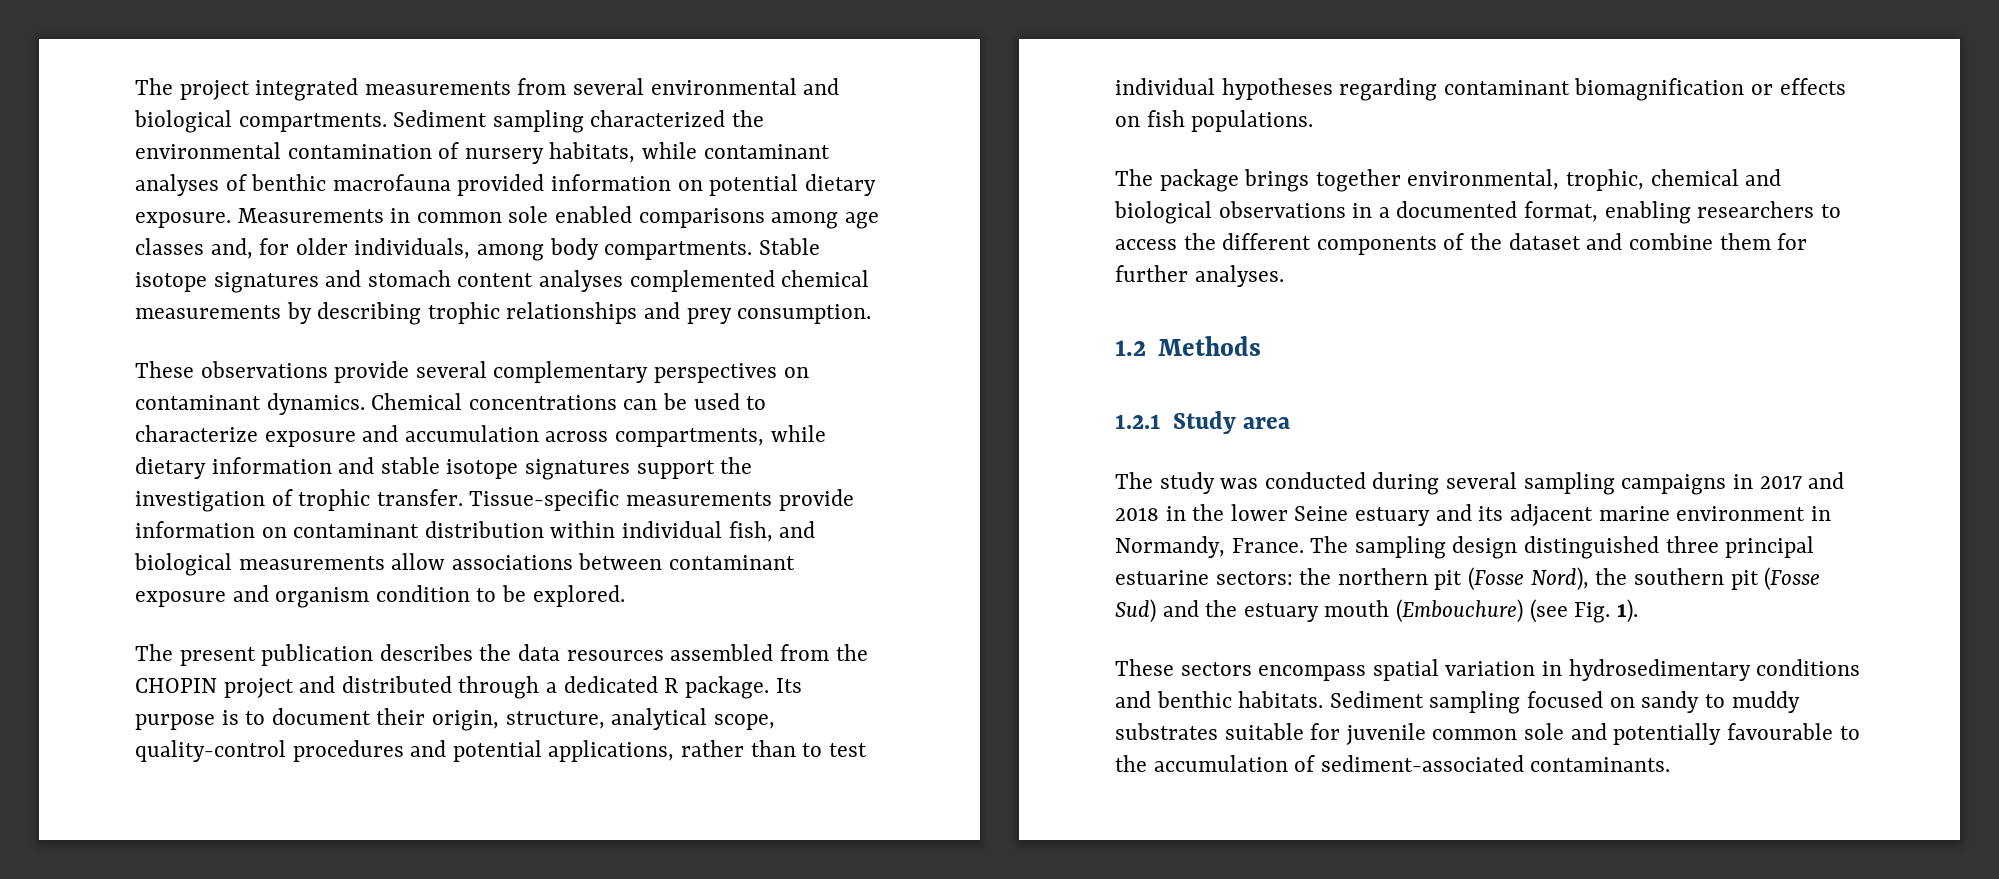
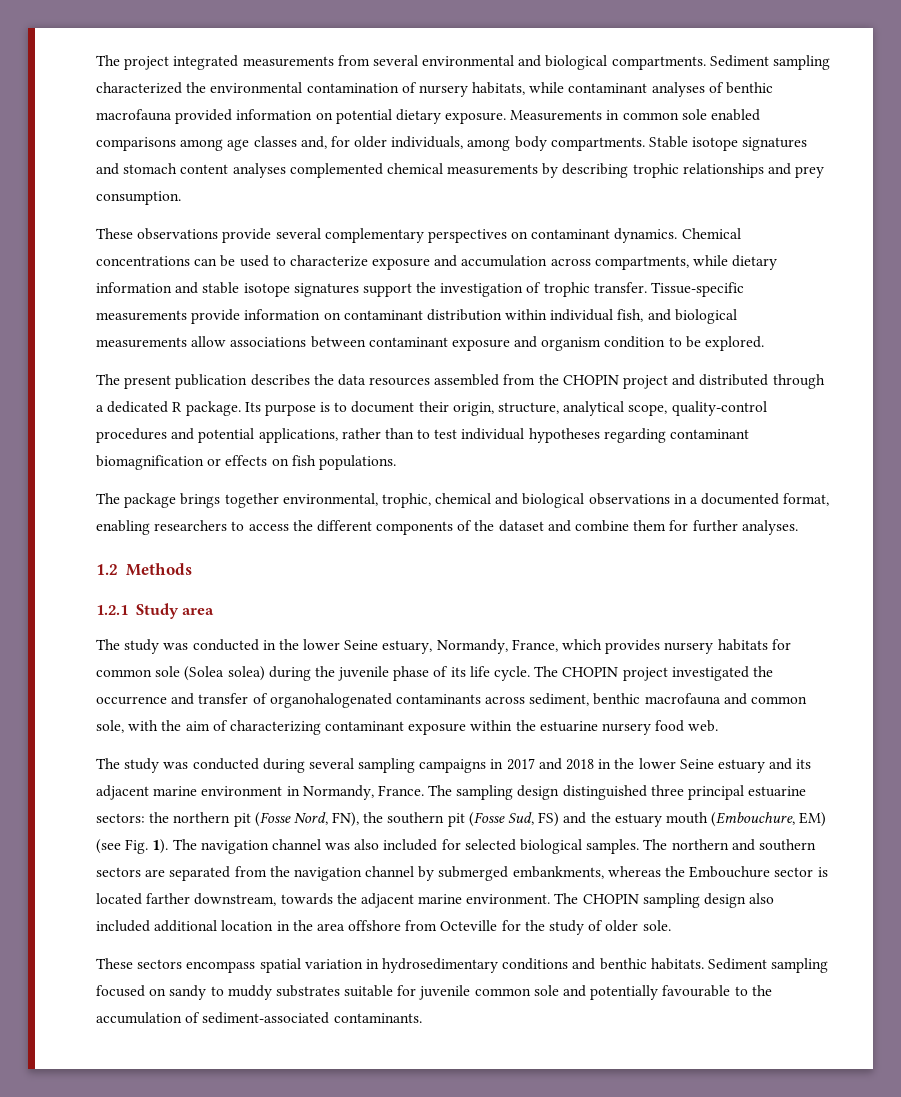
(1291, 423) none -> [96,639,791,654] [96,666,773,681] [96,693,808,708] [96,720,719,735] // The study was conducted in the lower Seine estuary, Normandy, France, which provides nursery habitats for common sole (Solea solea) during the juvenile phase of its life cycle. The CHOPIN project investigated the occurrence and transfer of organohalogenated contaminants across sediment, benthic macrofauna and common sole, with the aim of characterizing contaminant exposure within the estuarine nursery food web.
[1530,567,1589,591] Nord), -> [293,812,360,827] Nord, FN),
[1115,599,1156,623] Sud) -> [508,812,560,827] Sud, FS)
[1396,599,1524,623] (Embouchure) -> [711,812,827,827] (Embouchure, EM)
(1638, 611) none -> [172,839,816,854] [96,866,828,881] [96,893,775,908] [96,920,671,935] The navigation channel was also included for selected biological samples. The northern and southern sectors are separated from the navigation channel by submerged embankments, whereas the Embouchure sector is located farther downstream, towards the adjacent marine environment. The CHOPIN sampling design also included additional location in the area offshore from Octeville for the study of older sole.

